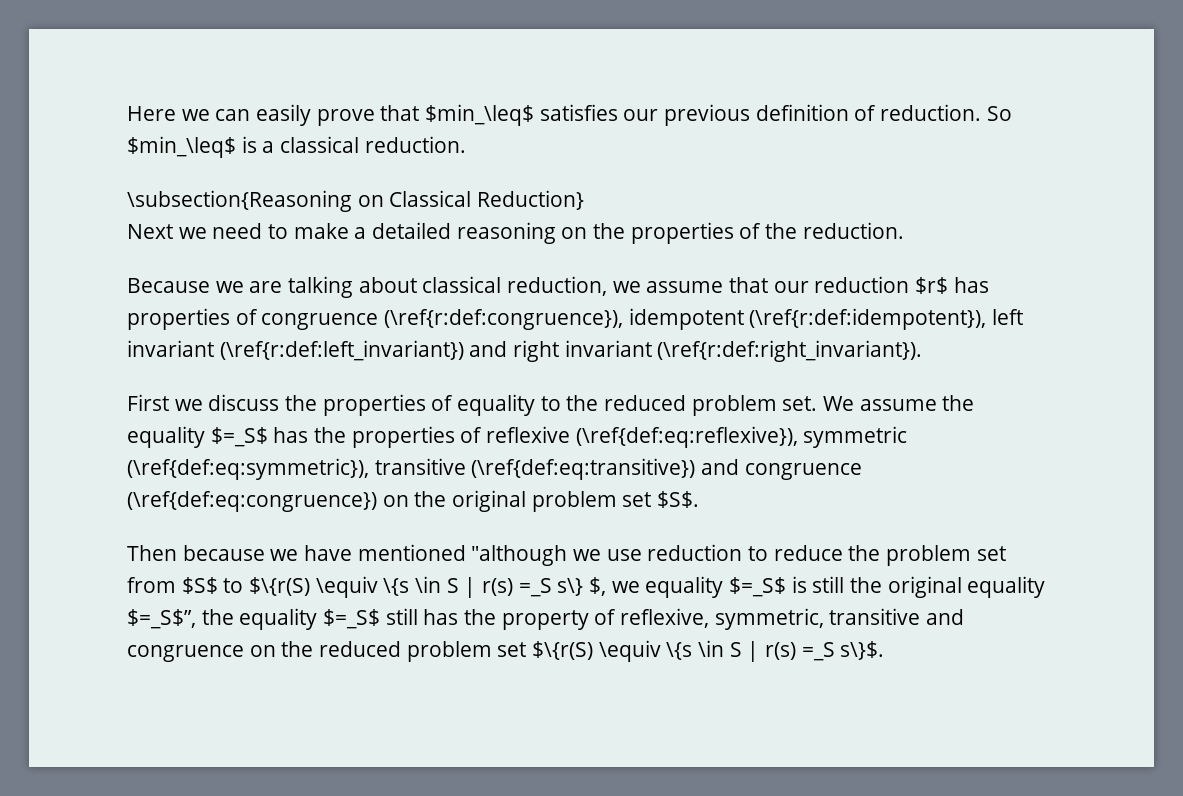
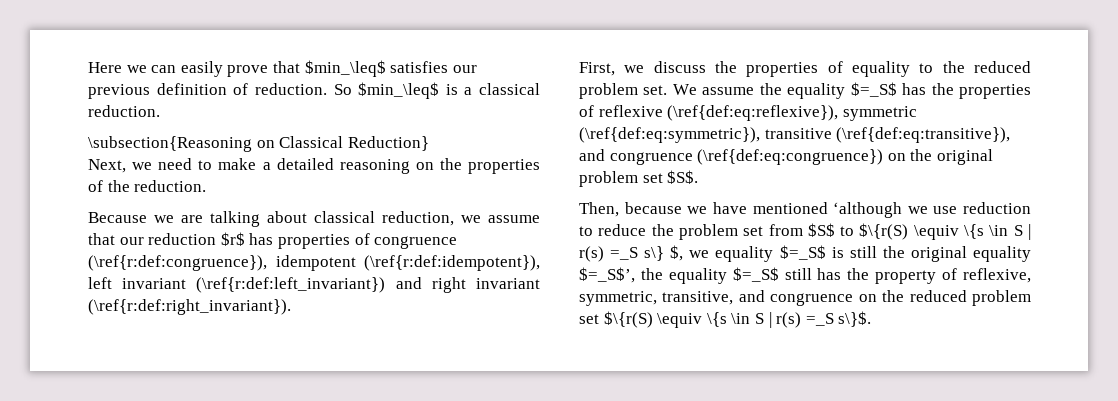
[127,224,173,239] Next -> [88,159,126,173] Next,
[127,394,169,411] First -> [579,62,615,76] First,
[471,458,696,480] (\ref{def:eq:transitive}) -> [836,127,1011,143] (\ref{def:eq:transitive}),
[127,545,177,561] Then -> [579,202,619,217] Then,
[471,545,568,566] "although -> [833,202,903,218] ‘although
[127,609,196,629] $=_S$”, -> [579,267,635,283] $=_S$’,
[829,608,921,625] transitive -> [662,291,734,305] transitive,

